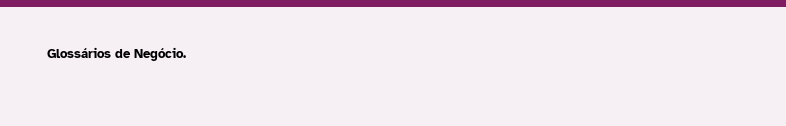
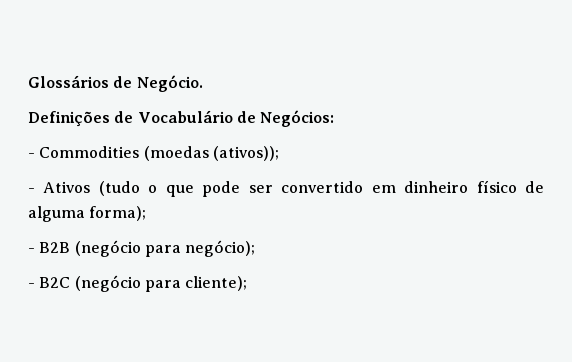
(186, 54) none -> [28,110,335,127] [28,146,279,161] [28,180,544,197] [28,206,147,222] [28,240,256,257] [28,275,248,292] // Definições de Vocabulário de Negócios: // - Commodities (moedas (ativos)); // - Ativos (tudo o que pode ser convertido em dinheiro físico de alguma forma); // - B2B (negócio para negócio); // - B2C (negócio para cliente);

